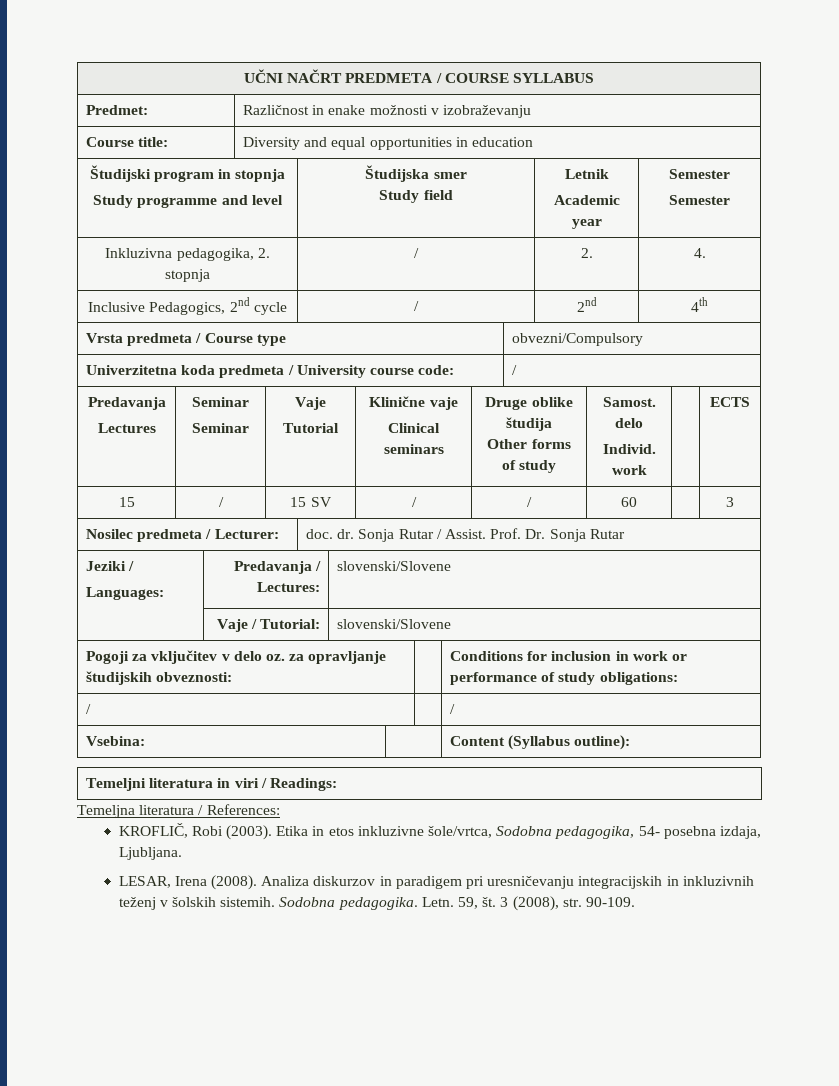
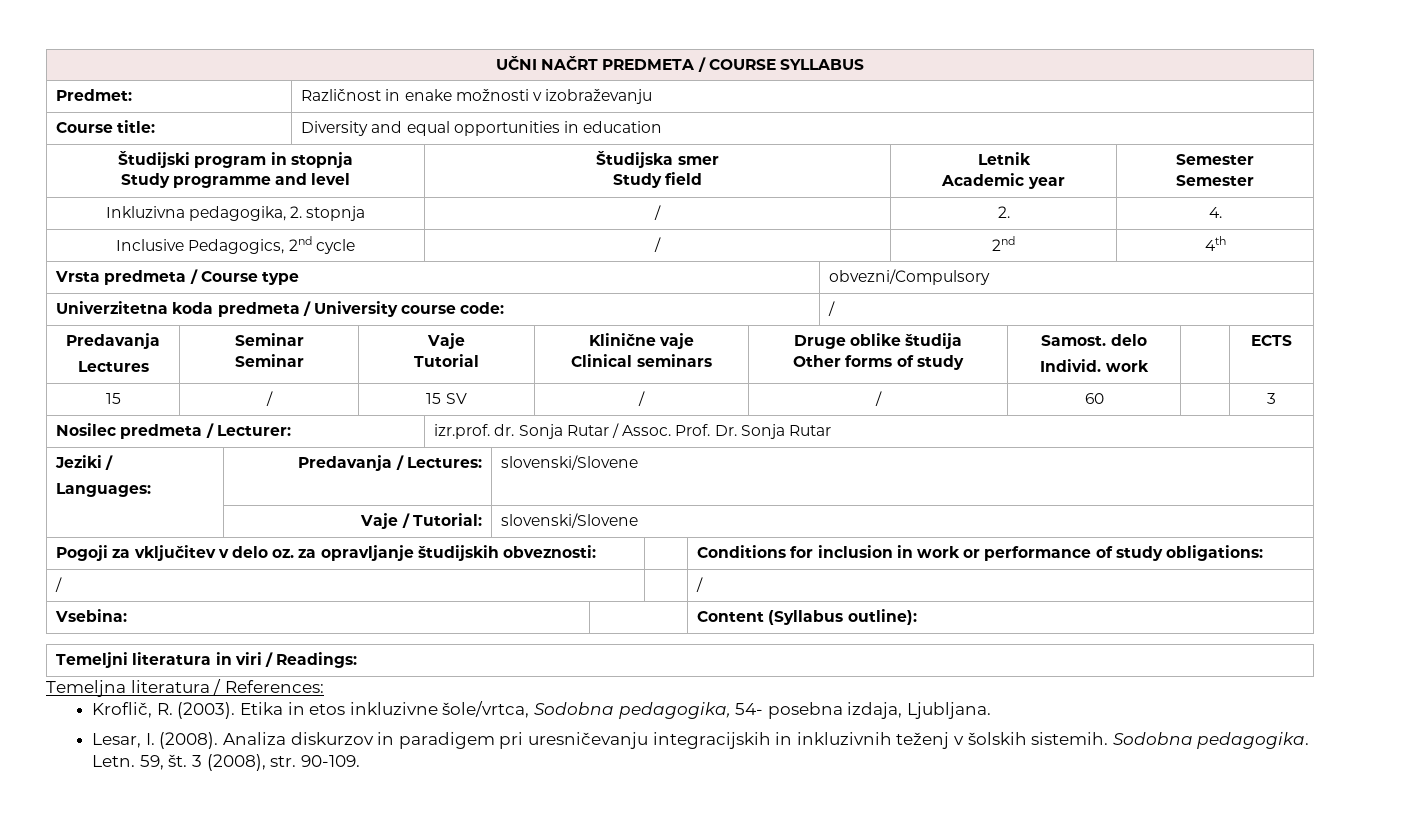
[306,529,334,539] doc. -> [434,424,491,439] izr.prof.
[444,529,486,539] Assist. -> [622,425,672,436] Assoc.
[118,823,223,838] KROFLIČ, Robi -> [92,702,173,718] Kroflič, R.
[118,876,207,888] LESAR, Irena -> [92,733,155,748] Lesar, I.

